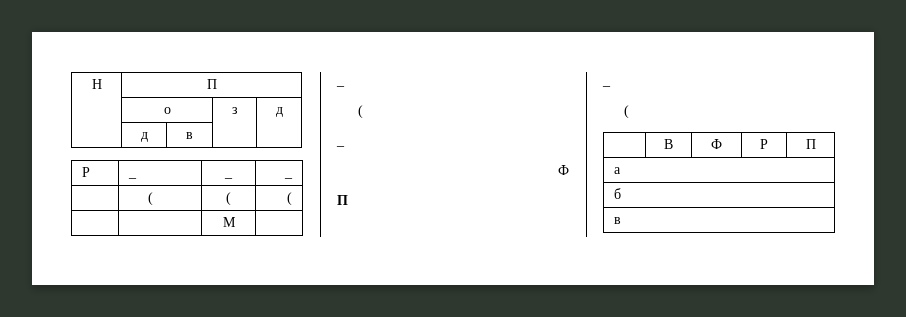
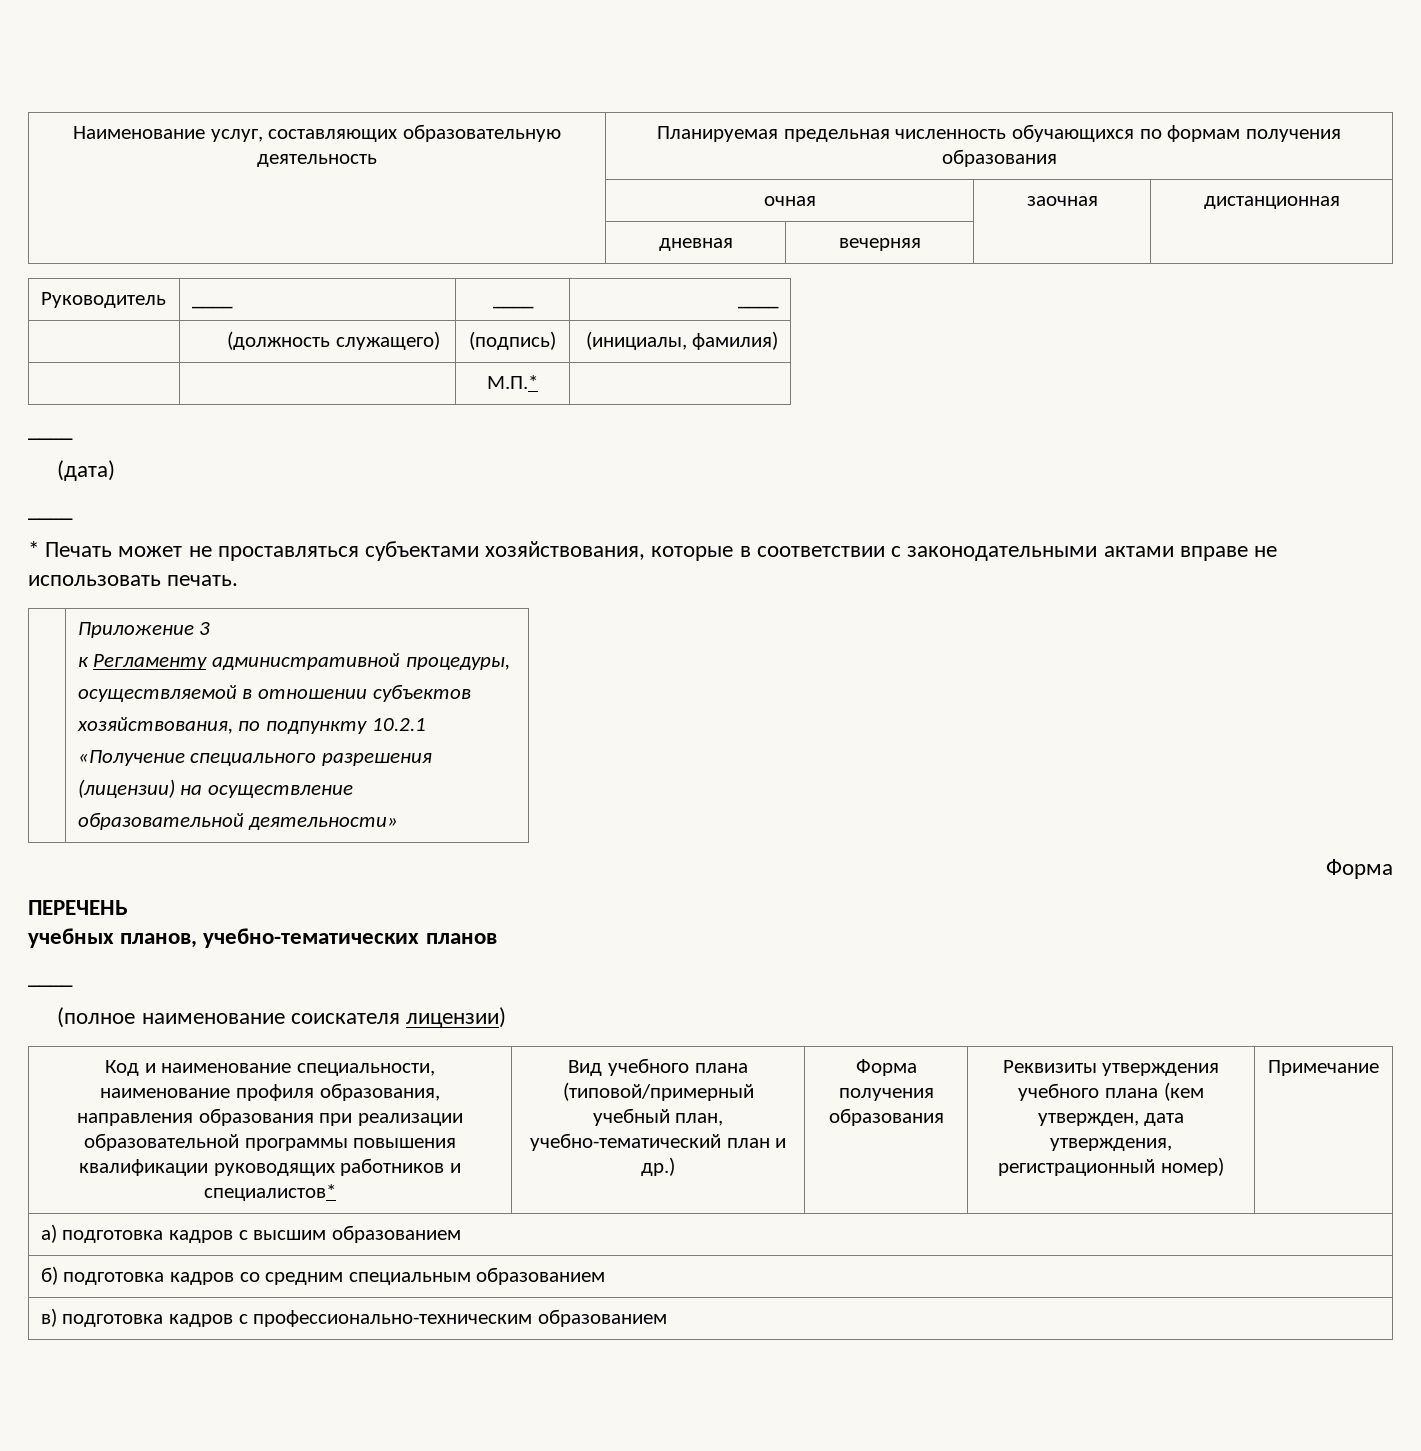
[91,79,102,89] [206,79,217,89] [163,107,171,114] [231,107,238,114] [275,107,283,117] [140,132,148,142] [186,132,193,139] [81,167,90,177] [127,177,137,179] [224,177,233,179] [284,177,294,179] [147,192,153,205] [226,192,231,205] [287,192,293,205] [222,217,236,227] [336,85,345,87] [358,105,364,118] [336,145,345,147] [558,165,569,175] [337,195,348,205] [602,85,611,87] [624,105,630,118] [664,139,673,149] [711,139,722,149] [760,139,768,149] [805,139,816,149] [613,167,621,174] [613,188,621,199] [613,217,621,224] Н | П // | о | з | д // | д | в | | // Р | _ | _ | _ // | ( | ( | ( // | | М | // _ // ( // _ // Ф // П // _ // ( // | В | Ф | Р | П // а // б // в -> [73,124,561,142] [257,154,377,167] [657,124,1341,142] [941,149,1057,167] [763,196,816,206] [1026,196,1098,206] [1203,196,1340,209] [658,238,733,251] [838,238,921,251] [40,292,166,308] [191,305,233,309] [492,305,534,309] [738,305,780,309] [227,331,440,350] [469,331,556,350] [585,331,779,350] [487,375,538,389] [28,437,73,440] [57,460,116,481] [28,517,73,520] [28,541,1277,561] [28,575,239,586] [77,622,211,638] [77,653,510,670] [77,684,471,702] [76,717,426,734] [77,750,432,766] [77,779,353,798] [77,812,399,830] [1326,859,1393,879] [28,900,128,915] [28,928,497,948] [28,984,73,987] [57,1007,506,1028] [105,1060,435,1076] [100,1083,440,1101] [77,1108,463,1126] [83,1133,457,1151] [79,1158,461,1176] [204,1184,336,1201] [568,1058,748,1076] [562,1082,754,1101] [592,1108,724,1126] [529,1133,787,1151] [641,1157,675,1176] [855,1059,917,1076] [838,1088,934,1101] [828,1108,944,1126] [1002,1060,1220,1076] [1018,1082,1204,1101] [1037,1113,1185,1126] [1050,1138,1172,1151] [998,1157,1224,1176] [1268,1060,1379,1076] [40,1224,461,1243] [40,1266,606,1285] [40,1308,667,1327] Наименование услуг, составляющих образовательную деятельность | Планируемая предельная численность обучающихся по формам получения образования // | очная | заочная | дистанционная // | дневная | вечерняя | | // Руководитель | ____ | ____ | ____ // | (должность служащего) | (подпись) | (инициалы, фамилия) // | | М.П.* | // ____ // (дата) // ____ // * Печать может не проставляться субъектами хозяйствования, которые в соответствии с законодательными актами вправе не использовать печать. // | Приложение 3 // к Регламенту административной процедуры, // осуществляемой в отношении субъектов // хозяйствования, по подпункту 10.2.1 // «Получение специального разрешения // (лицензии) на осуществление // образовательной деятельности» // Форма // ПЕРЕЧЕНЬ // учебных планов, учебно-тематических планов // ____ // (полное наименование соискателя лицензии) // Код и наименование специальности, наименование профиля образования, направления образования при реализации образовательной программы повышения квалификации руководящих работников и специалистов* | Вид учебного плана (типовой/примерный учебный план, учебно-тематический план и др.) | Форма получения образования | Реквизиты утверждения учебного плана (кем утвержден, дата утверждения, регистрационный номер) | Примечание // а) подготовка кадров с высшим образованием // б) подготовка кадров со средним специальным образованием // в) подготовка кадров с профессионально-техническим образованием

